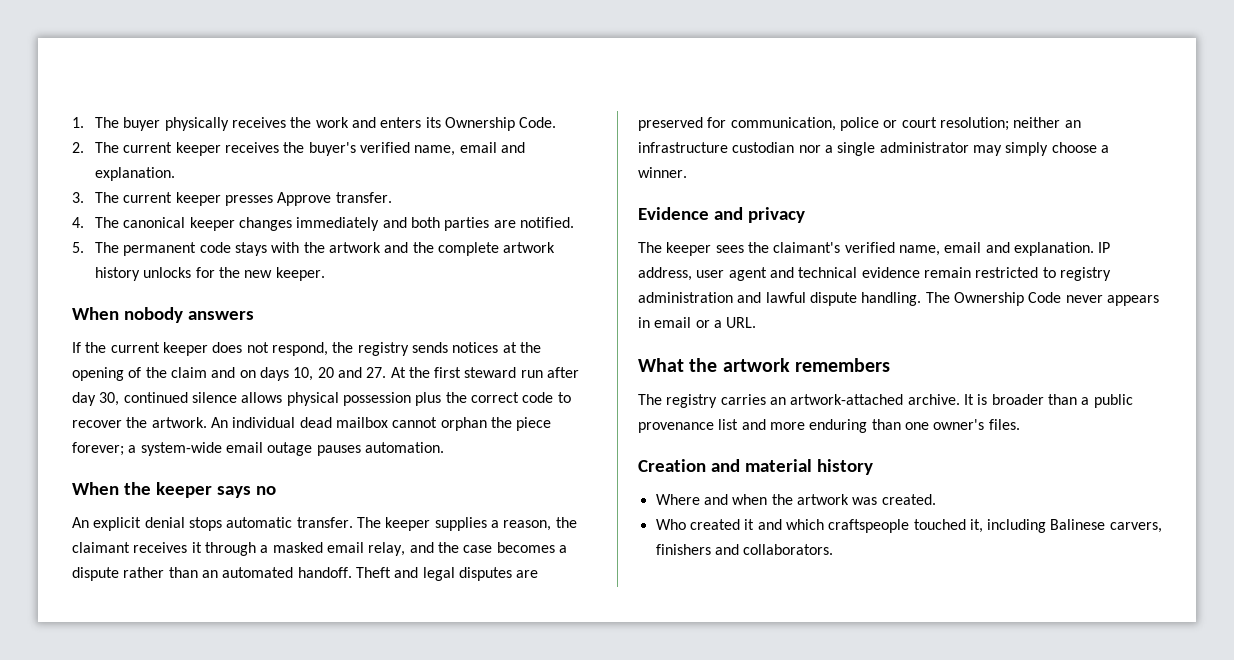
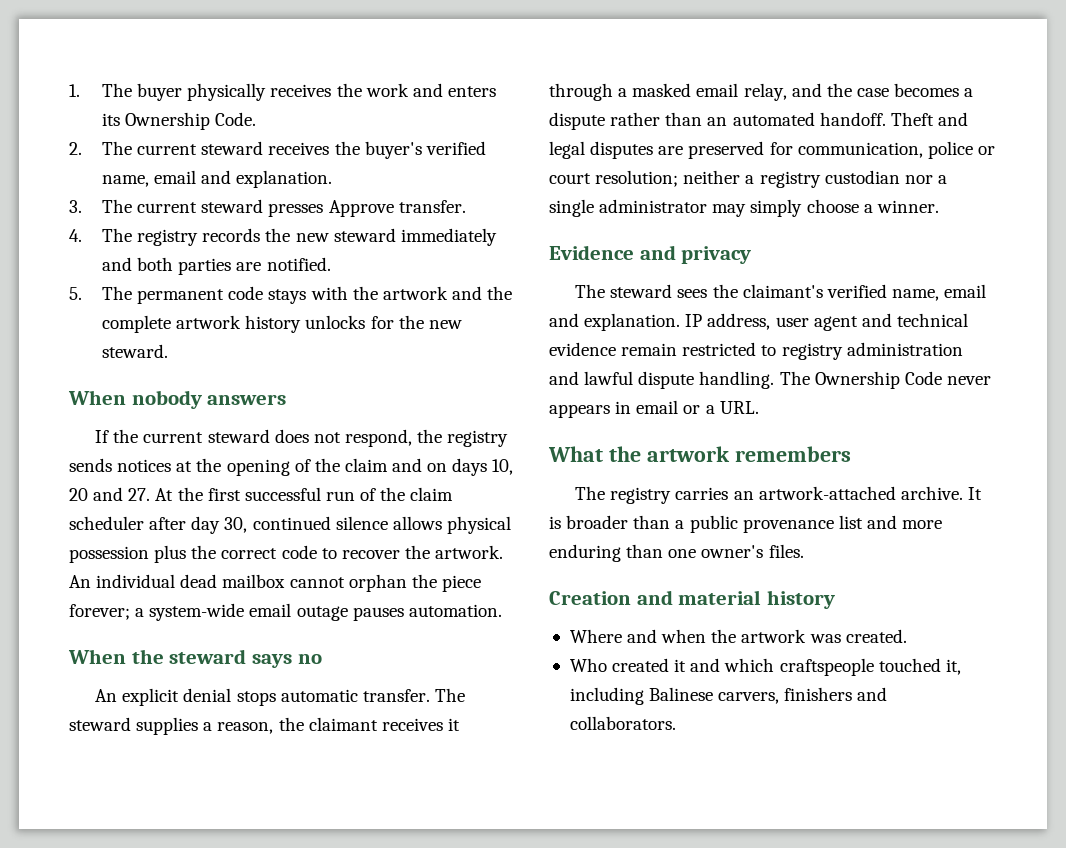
[175,142,221,156] keeper -> [201,141,264,155] steward
[175,192,221,206] keeper -> [201,199,264,213] steward
[123,217,293,231] canonical keeper changes -> [137,228,396,246] registry records the new steward
[275,267,325,281] keeper. -> [101,344,168,358] steward.
[162,342,208,356] keeper -> [207,429,270,443] steward
[464,367,543,378] steward run -> [244,487,454,501] [69,516,144,530] successful run of the claim scheduler
[155,482,212,498] keeper -> [169,649,247,664] steward
[385,517,431,531] keeper -> [69,717,131,731] steward
[1064,120,1081,128] [638,142,728,153] an infrastructure -> [745,171,821,188] a registry
[666,242,712,256] keeper -> [610,284,673,298] steward

